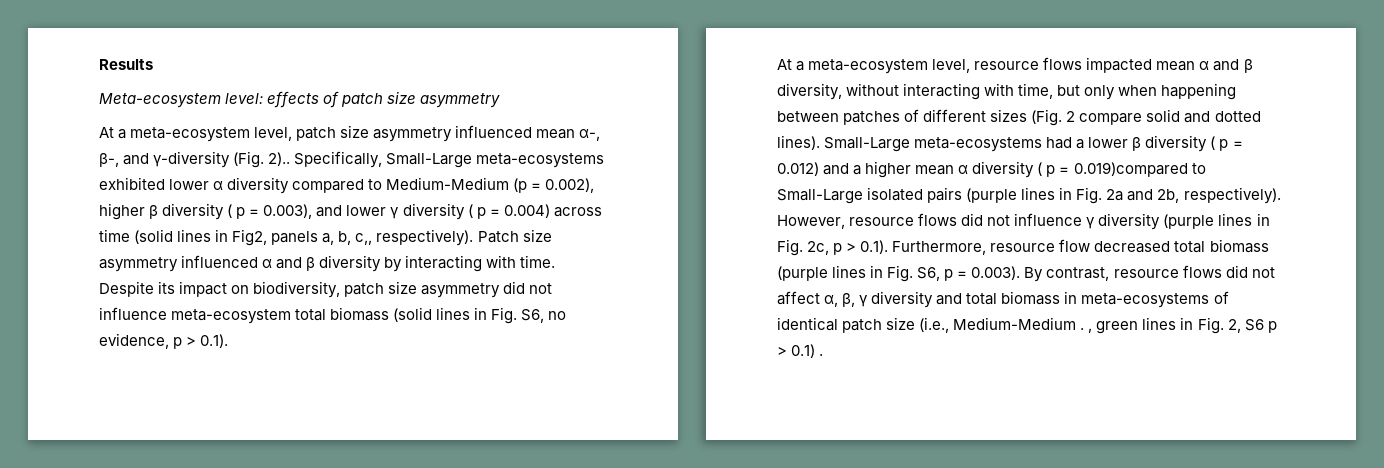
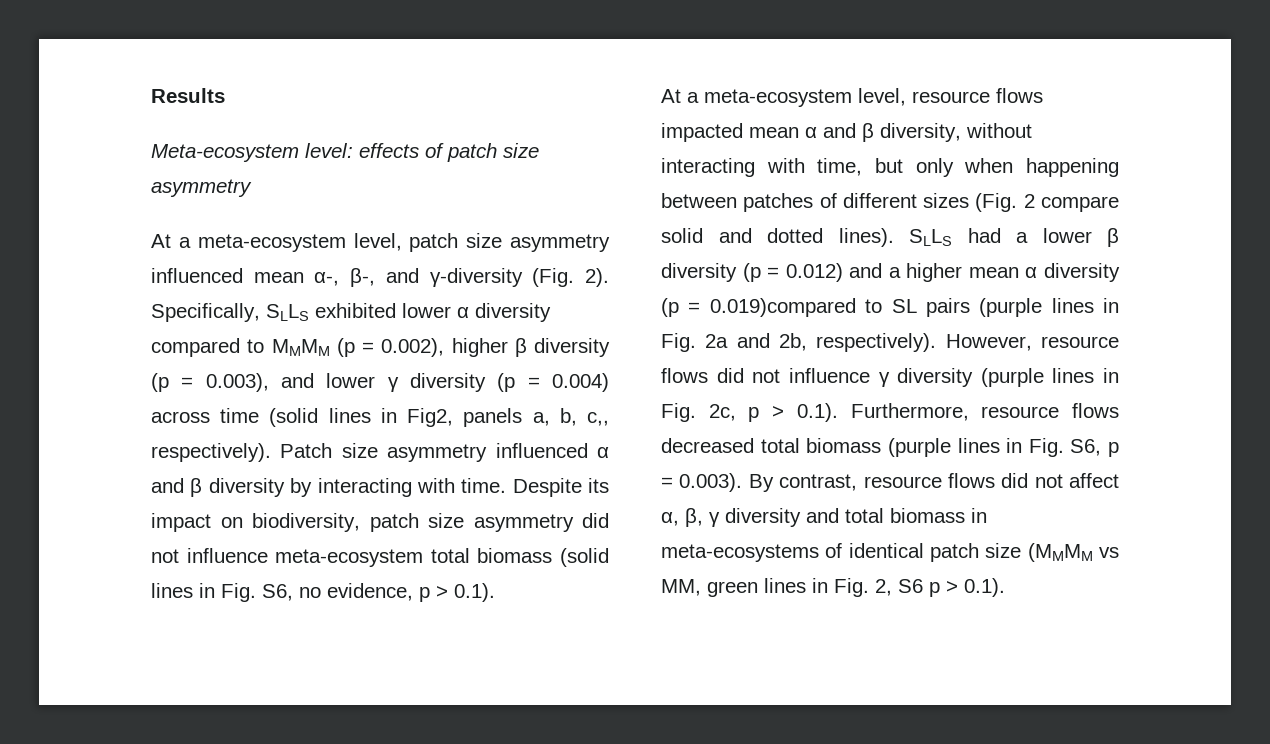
[268,151,605,168] 2).. Specifically, Small-Large meta-ecosystems -> [585,268,609,287] [151,303,309,322] 2). Specifically, SLLS
[386,177,510,190] Medium-Medium -> [271,339,330,356] MMMM
[227,204,246,219] ( p -> [151,373,169,392] (p
[467,204,486,219] ( p -> [497,373,516,392] (p
[824,137,1043,152] Small-Large meta-ecosystems -> [909,229,952,246] SLLS
[1210,136,1229,151] ( p -> [742,263,761,282] (p
[1037,162,1056,177] ( p -> [661,298,679,317] (p
[777,187,924,204] Small-Large isolated -> [891,299,917,313] SL
[1059,239,1091,252] flow -> [1072,403,1119,418] flows
[919,317,1093,333] (i.e., Medium-Medium . , -> [1027,543,1119,562] [661,579,701,596] (MMMM vs MM,
[791,344,824,358] 0.1) . -> [964,578,1005,597] 0.1).

